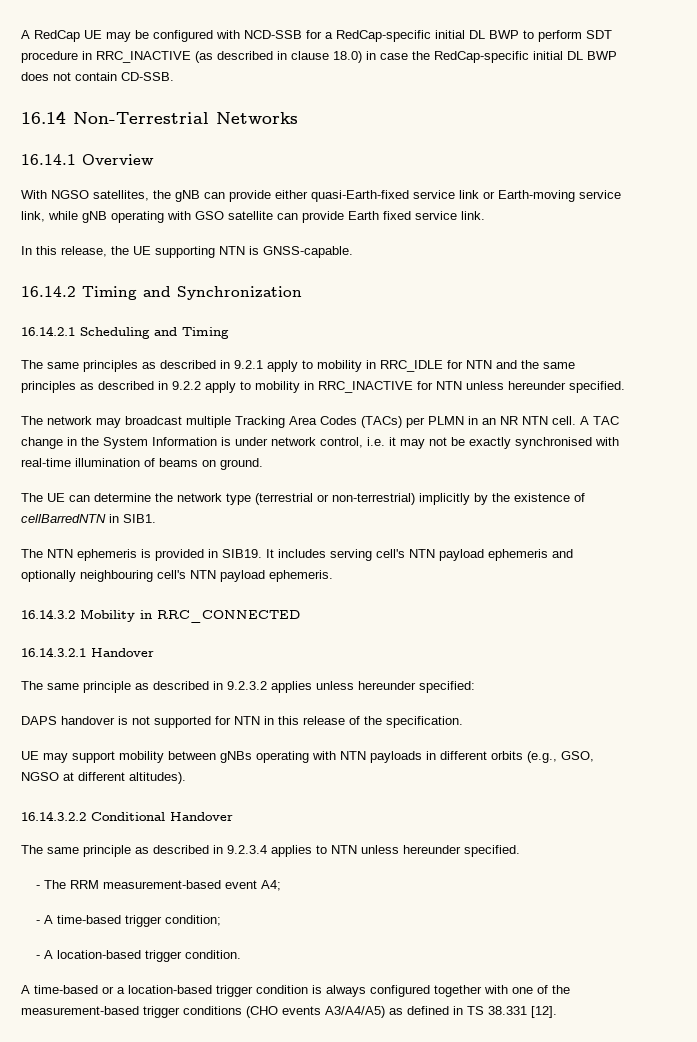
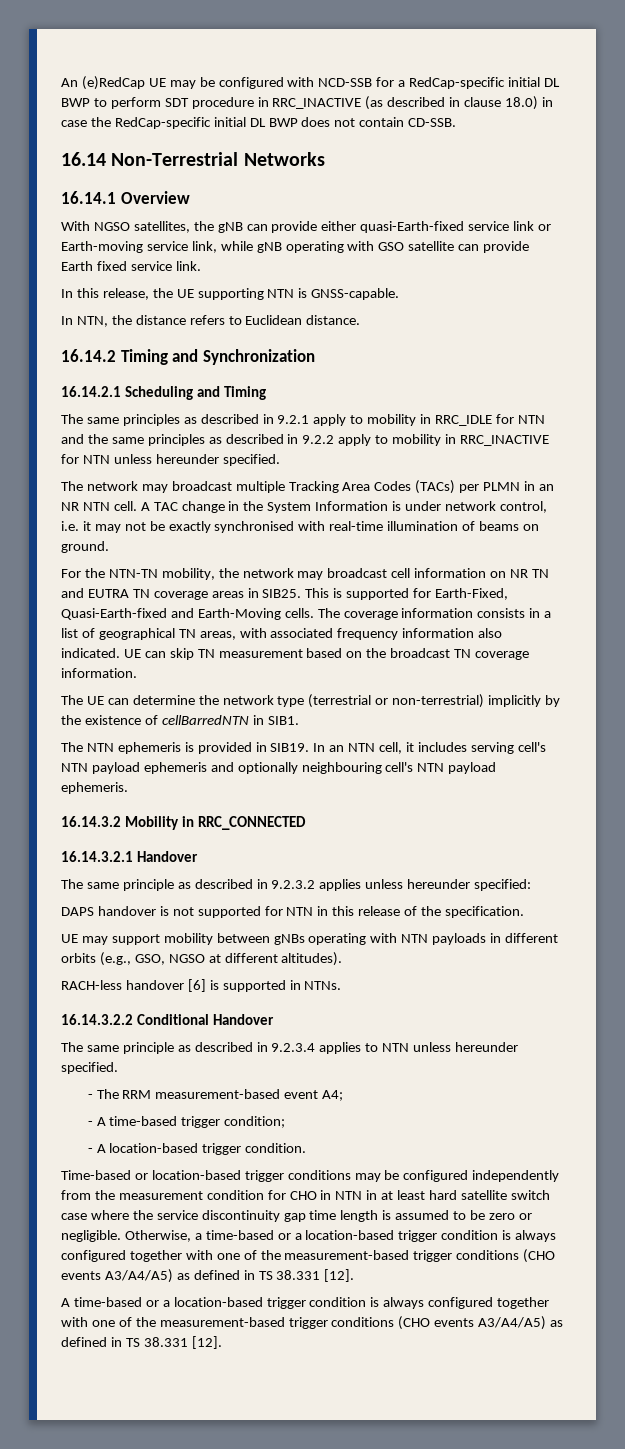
[21,30,80,42] A RedCap -> [61,76,145,90] An (e)RedCap
(353, 252) none -> [61,315,361,327] // In NTN, the distance refers to Euclidean distance.
(263, 464) none -> [61,568,549,580] [61,588,509,600] [61,608,552,620] [61,628,503,640] [61,648,530,660] [61,668,137,678] // For the NTN-TN mobility, the network may broadcast cell information on NR TN and EUTRA TN coverage areas in SIB25. This is supported for Earth-Fixed, Quasi-Earth-fixed and Earth-Moving cells. The coverage information consists in a list of geographical TN areas, with associated frequency information also indicated. UE can skip TN measurement based on the broadcast TN coverage information.
[266,549,274,558] It -> [313,742,415,754] In an NTN cell, it
(186, 778) none -> [61,979,342,992] // RACH-less handover [6] is supported in NTNs.
(242, 954) none -> [61,1170,560,1182] [61,1190,550,1200] [61,1210,532,1222] [61,1230,557,1242] [61,1249,556,1263] [61,1269,355,1283] // Time-based or location-based trigger conditions may be configured independently from the measurement condition for CHO in NTN in at least hard satellite switch case where the service discontinuity gap time length is assumed to be zero or negligible. Otherwise, a time-based or a location-based trigger condition is always configured together with one of the measurement-based trigger conditions (CHO events A3/A4/A5) as defined in TS 38.331 [12].

